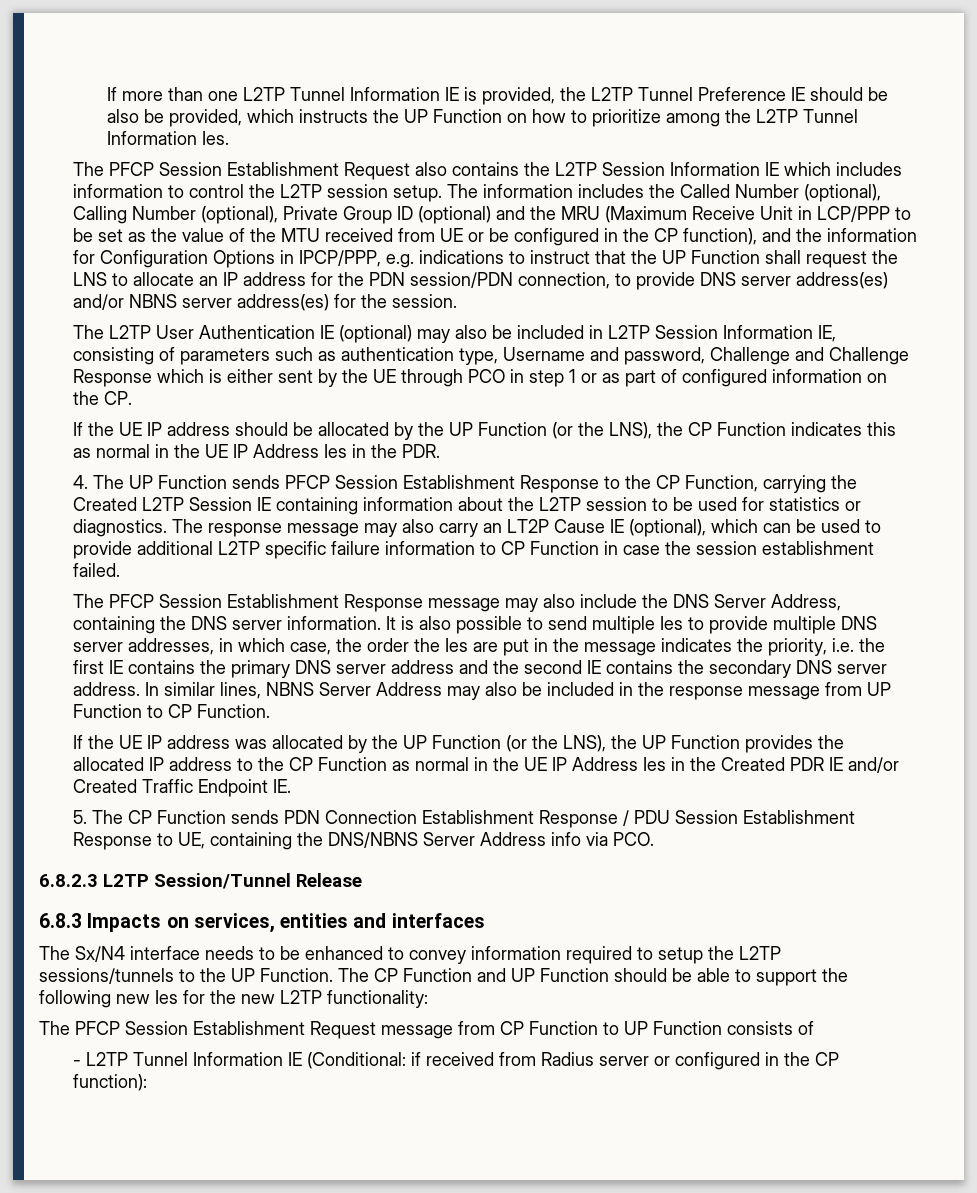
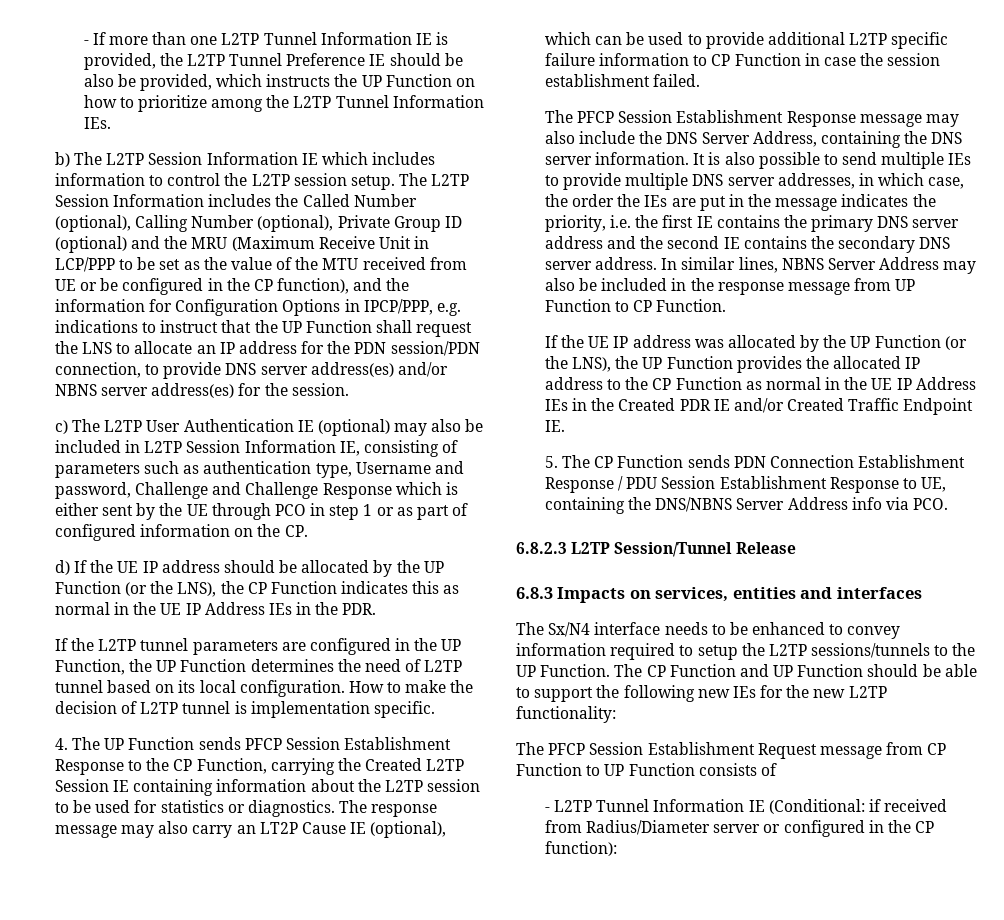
(107, 94) none -> [83,40,89,45] -
[202,131,230,145] [73,162,551,180] Ies. // The PFCP Session Establishment Request also contains the -> [83,117,111,129] [54,152,102,167] IEs. // b) The
[483,184,574,198] information -> [431,174,470,186] [54,194,204,207] L2TP Session Information
(458, 301) none -> [54,420,68,434] c)
(133, 398) none -> [54,560,70,575] d)
[324,444,348,458] Ies -> [268,603,292,615] IEs
(441, 451) none -> [54,638,462,655] [54,659,463,675] [54,680,474,697] [54,701,435,718] // If the L2TP tunnel parameters are configured in the UP Function, the UP Function determines the need of L2TP tunnel based on its local configuration. How to make the decision of L2TP tunnel is implementation specific.
[660,616,684,630] Ies -> [948,153,972,165] IEs
[445,638,469,652] Ies -> [644,195,668,207] IEs
[643,757,667,771] Ies -> [544,399,568,411] IEs
[155,990,178,1004] Ies -> [732,686,756,698] IEs
[541,1052,595,1066] Radius -> [585,820,710,835] Radius/Diameter

